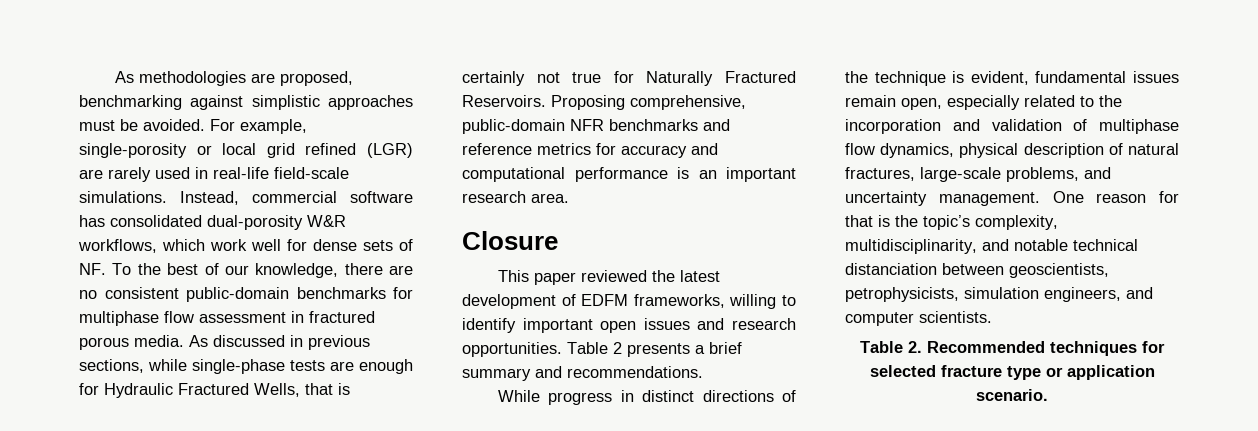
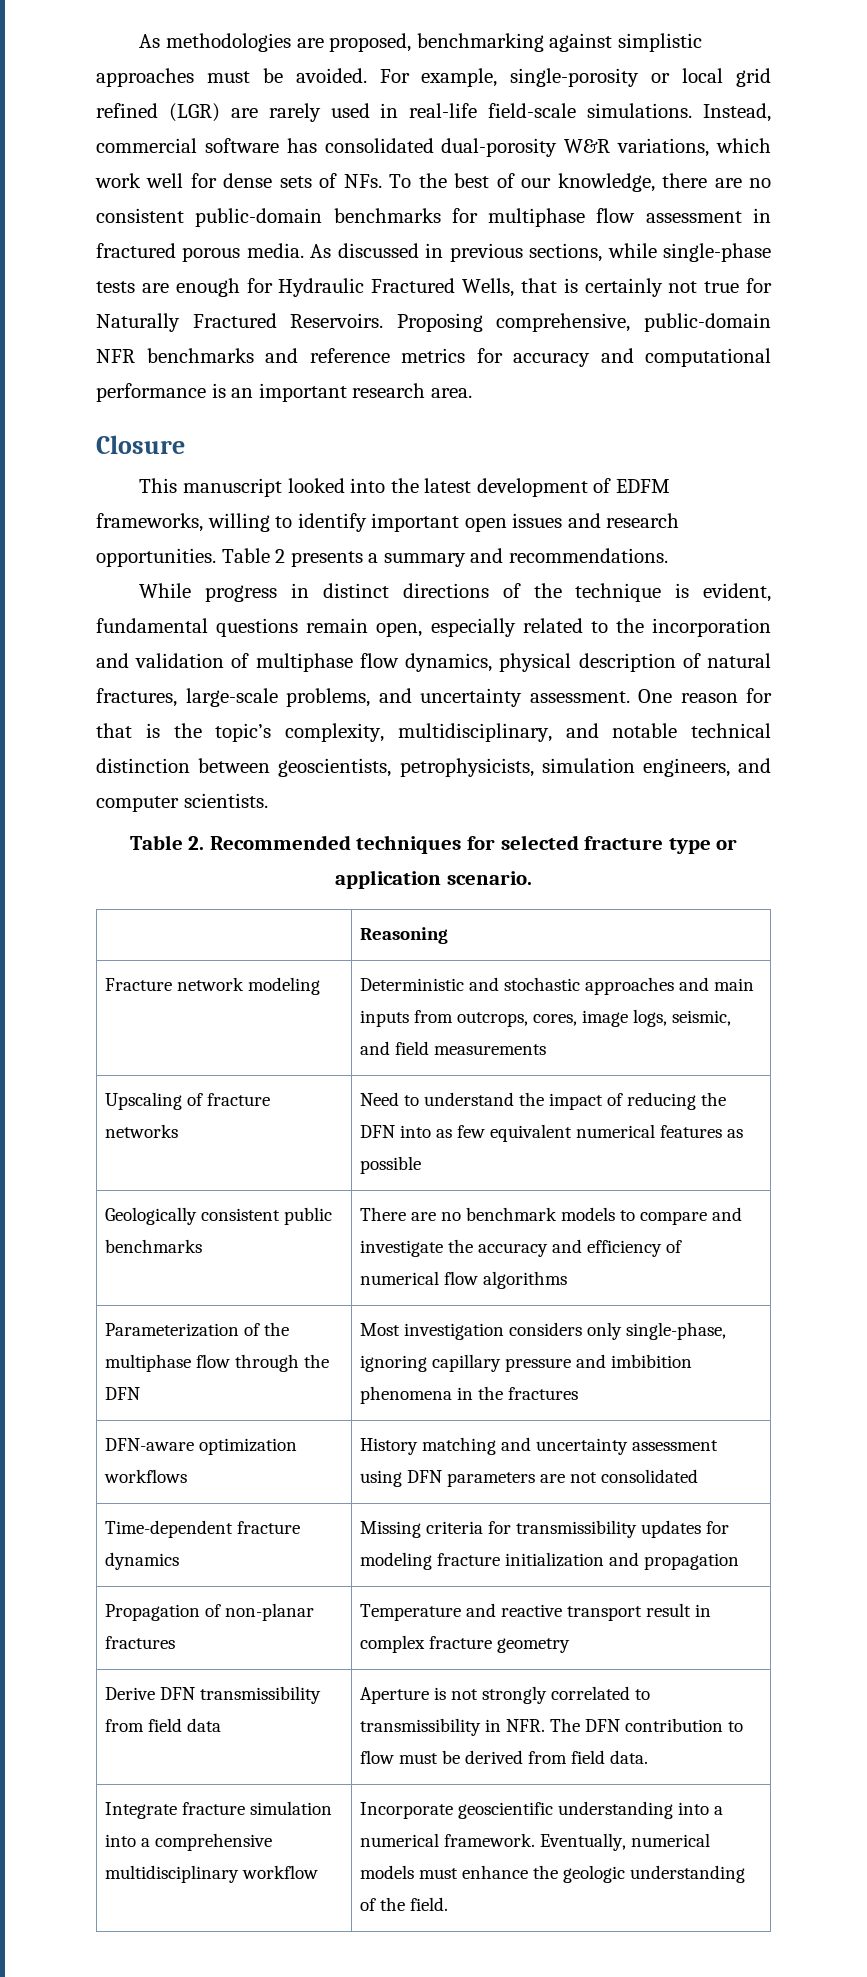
[78,239,157,253] workflows, -> [617,138,710,157] variations,
[79,263,106,275] NF. -> [343,174,382,188] NFs.
[533,270,647,285] paper reviewed -> [183,478,386,497] manuscript looked into
[709,342,742,354] brief -> (379, 558) none
[1133,71,1179,83] issues -> [216,618,299,637] questions
[938,192,1040,206] management. -> [529,691,630,703] assessment.
[845,239,977,254] multidisciplinarity, -> [397,723,552,742] multidisciplinary,
[845,263,937,275] distanciation -> [96,758,190,773] distinction
(1048, 395) none -> [360,927,449,944] [105,977,321,995] [360,977,755,995] [360,1009,732,1027] [360,1041,547,1055] [105,1092,271,1110] [105,1124,179,1138] [360,1092,727,1110] [360,1124,744,1142] [360,1156,422,1174] [105,1207,333,1225] [105,1239,203,1253] [360,1207,743,1225] [360,1239,683,1257] [360,1271,568,1289] [105,1322,290,1337] [105,1354,330,1372] [105,1387,141,1400] [360,1322,727,1340] [360,1354,693,1372] [360,1386,579,1404] [105,1438,298,1455] [104,1469,188,1483] [360,1437,719,1455] [360,1469,699,1487] [105,1520,301,1538] [105,1552,180,1570] [360,1520,730,1538] [360,1552,740,1570] [105,1603,315,1621] [105,1636,176,1649] [360,1603,712,1621] [360,1635,571,1653] [105,1686,322,1704] [105,1718,222,1732] [360,1686,651,1704] [360,1718,744,1736] [360,1750,649,1764] [105,1801,333,1819] [105,1833,273,1851] [105,1865,319,1883] [360,1801,724,1819] [360,1833,711,1851] [360,1865,746,1883] [360,1897,449,1911] // | Reasoning // Fracture network modeling | Deterministic and stochastic approaches and main inputs from outcrops, cores, image logs, seismic, and field measurements // Upscaling of fracture networks | Need to understand the impact of reducing the DFN into as few equivalent numerical features as possible // Geologically consistent public benchmarks | There are no benchmark models to compare and investigate the accuracy and efficiency of numerical flow algorithms // Parameterization of the multiphase flow through the DFN | Most investigation considers only single-phase, ignoring capillary pressure and imbibition phenomena in the fractures // DFN-aware optimization workflows | History matching and uncertainty assessment using DFN parameters are not consolidated // Time-dependent fracture dynamics | Missing criteria for transmissibility updates for modeling fracture initialization and propagation // Propagation of non-planar fractures | Temperature and reactive transport result in complex fracture geometry // Derive DFN transmissibility from field data | Aperture is not strongly correlated to transmissibility in NFR. The DFN contribution to flow must be derived from field data. // Integrate fracture simulation into a comprehensive multidisciplinary workflow | Incorporate geoscientific understanding into a numerical framework. Eventually, numerical models must enhance the geologic understanding of the field.

